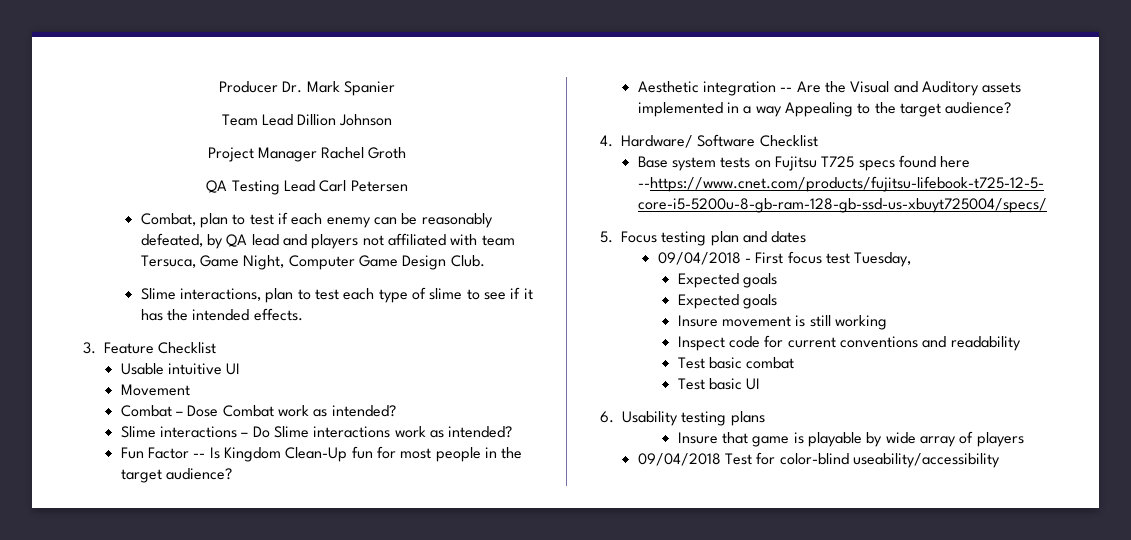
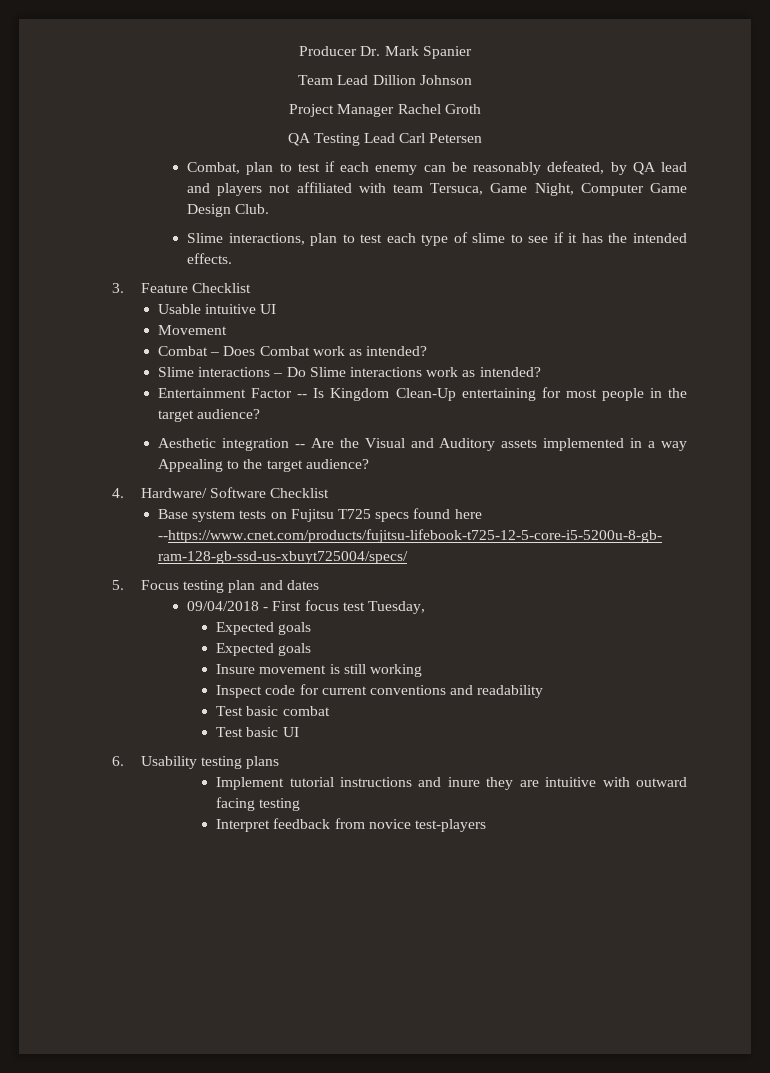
[187,405,219,417] Dose -> [223,346,256,356] Does
[120,447,144,459] Fun -> [158,388,247,398] Entertainment
[351,446,373,459] fun -> [461,388,536,401] entertaining
[677,431,1024,447] [637,452,1000,468] Insure that game is playable by wide array of players // 09/04/2018 Test for color-blind useability/accessibility -> [216,777,687,790] [216,797,301,811] [216,818,486,832] Implement tutorial instructions and inure they are intuitive with outward facing testing // Interpret feedback from novice test-players

